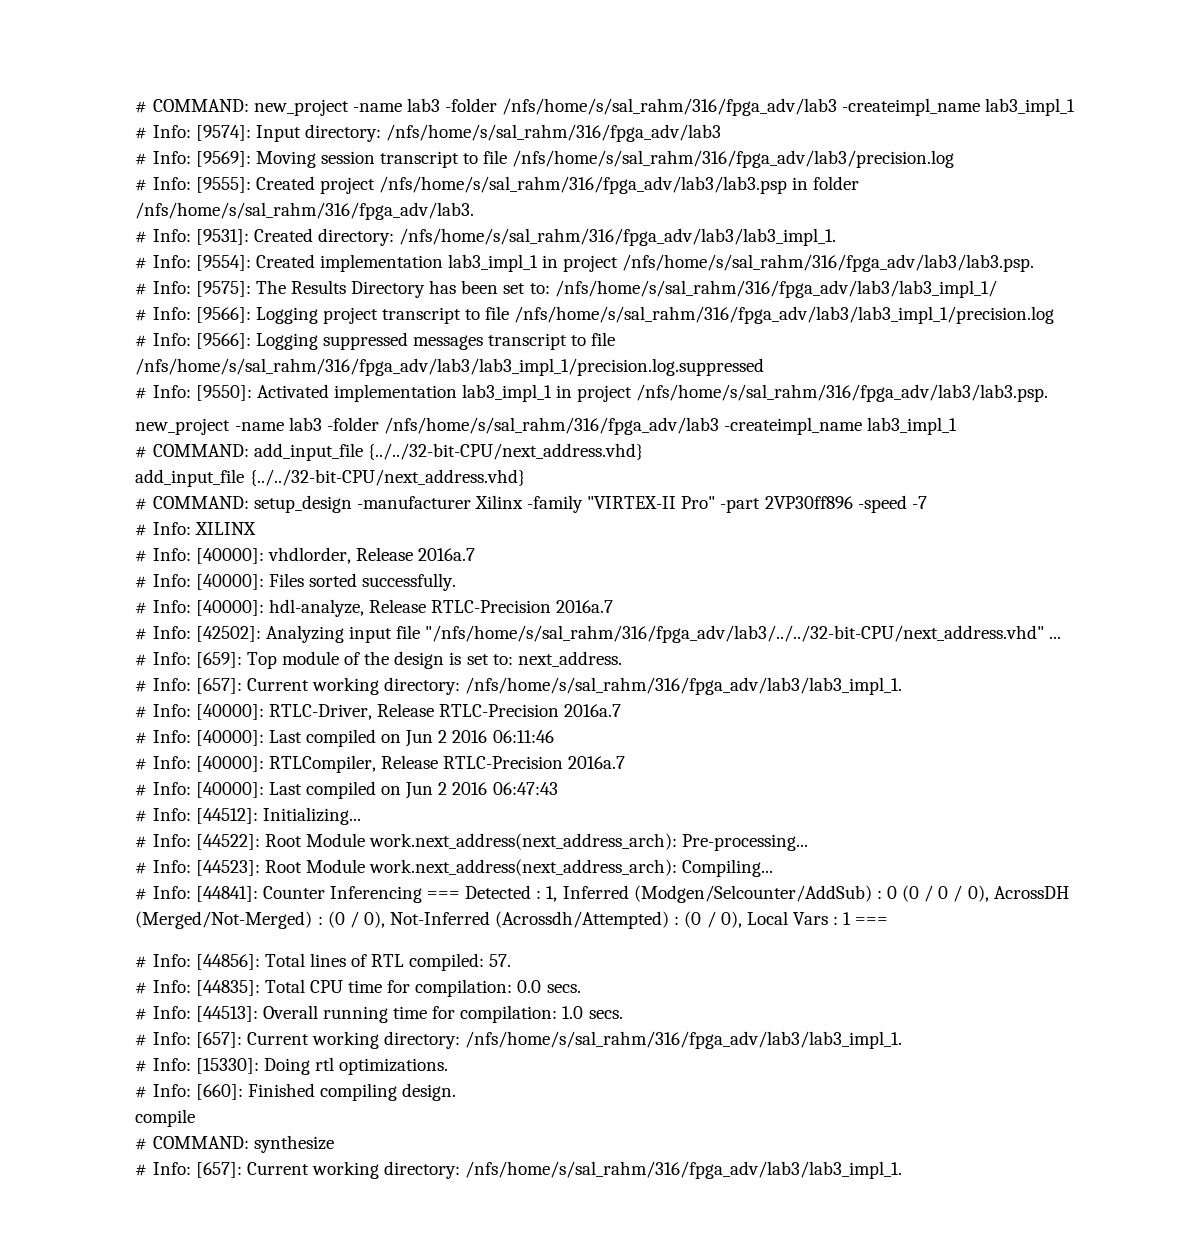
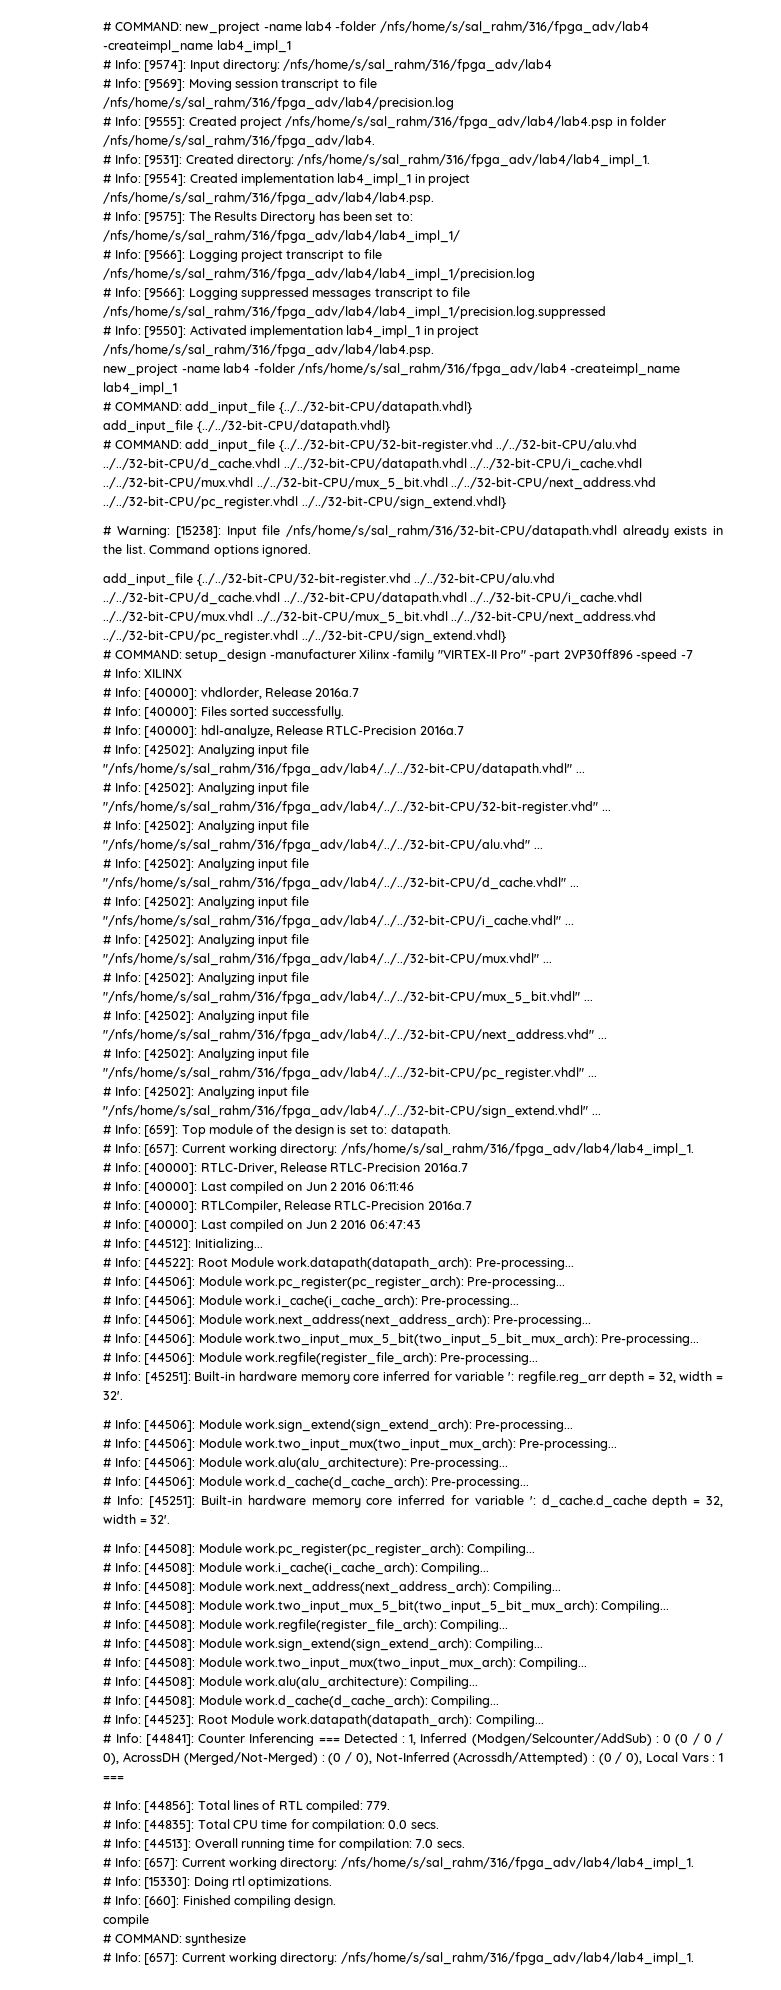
[406,98,1076,116] lab3 -folder /nfs/home/s/sal_rahm/316/fpga_adv/lab3 -createimpl_name lab3_impl_1 -> [304,21,649,34] [103,40,291,53] lab4 -folder /nfs/home/s/sal_rahm/316/fpga_adv/lab4 -createimpl_name lab4_impl_1
[386,124,722,142] /nfs/home/s/sal_rahm/316/fpga_adv/lab3 -> [283,59,553,72] /nfs/home/s/sal_rahm/316/fpga_adv/lab4
[512,150,955,168] /nfs/home/s/sal_rahm/316/fpga_adv/lab3/precision.log -> [103,97,455,110] /nfs/home/s/sal_rahm/316/fpga_adv/lab4/precision.log
[379,176,788,194] /nfs/home/s/sal_rahm/316/fpga_adv/lab3/lab3.psp -> [285,116,614,129] /nfs/home/s/sal_rahm/316/fpga_adv/lab4/lab4.psp
[135,202,475,220] /nfs/home/s/sal_rahm/316/fpga_adv/lab3. -> [103,135,376,148] /nfs/home/s/sal_rahm/316/fpga_adv/lab4.
[399,228,837,246] /nfs/home/s/sal_rahm/316/fpga_adv/lab3/lab3_impl_1. -> [297,154,651,167] /nfs/home/s/sal_rahm/316/fpga_adv/lab4/lab4_impl_1.
[448,254,1035,272] lab3_impl_1 in project /nfs/home/s/sal_rahm/316/fpga_adv/lab3/lab3.psp. -> [337,173,471,186] [103,192,435,205] lab4_impl_1 in project /nfs/home/s/sal_rahm/316/fpga_adv/lab4/lab4.psp.
[554,280,997,298] /nfs/home/s/sal_rahm/316/fpga_adv/lab3/lab3_impl_1/ -> [103,230,461,243] /nfs/home/s/sal_rahm/316/fpga_adv/lab4/lab4_impl_1/
[514,306,1055,324] /nfs/home/s/sal_rahm/316/fpga_adv/lab3/lab3_impl_1/precision.log -> [103,268,536,281] /nfs/home/s/sal_rahm/316/fpga_adv/lab4/lab4_impl_1/precision.log
[135,358,765,376] /nfs/home/s/sal_rahm/316/fpga_adv/lab3/lab3_impl_1/precision.log.suppressed -> [103,306,607,319] /nfs/home/s/sal_rahm/316/fpga_adv/lab4/lab4_impl_1/precision.log.suppressed
[462,384,1049,402] [135,417,958,435] [135,443,643,461] [135,469,525,487] lab3_impl_1 in project /nfs/home/s/sal_rahm/316/fpga_adv/lab3/lab3.psp. // new_project -name lab3 -folder /nfs/home/s/sal_rahm/316/fpga_adv/lab3 -createimpl_name lab3_impl_1 // # COMMAND: add_input_file {../../32-bit-CPU/next_address.vhd} // add_input_file {../../32-bit-CPU/next_address.vhd} -> [346,325,480,338] [103,344,435,357] [103,363,681,376] [103,382,178,395] [103,401,472,414] [103,420,390,433] [103,439,637,452] [103,458,643,471] [103,477,657,490] [103,496,506,509] [103,525,723,538] [103,544,311,557] [103,573,556,586] [103,592,643,605] [103,611,657,624] [103,630,506,643] lab4_impl_1 in project /nfs/home/s/sal_rahm/316/fpga_adv/lab4/lab4.psp. // new_project -name lab4 -folder /nfs/home/s/sal_rahm/316/fpga_adv/lab4 -createimpl_name lab4_impl_1 // # COMMAND: add_input_file {../../32-bit-CPU/datapath.vhdl} // add_input_file {../../32-bit-CPU/datapath.vhdl} // # COMMAND: add_input_file {../../32-bit-CPU/32-bit-register.vhd ../../32-bit-CPU/alu.vhd ../../32-bit-CPU/d_cache.vhdl ../../32-bit-CPU/datapath.vhdl ../../32-bit-CPU/i_cache.vhdl ../../32-bit-CPU/mux.vhdl ../../32-bit-CPU/mux_5_bit.vhdl ../../32-bit-CPU/next_address.vhd ../../32-bit-CPU/pc_register.vhdl ../../32-bit-CPU/sign_extend.vhdl} // # Warning: [15238]: Input file /nfs/home/s/sal_rahm/316/32-bit-CPU/datapath.vhdl already exists in the list. Command options ignored. // add_input_file {../../32-bit-CPU/32-bit-register.vhd ../../32-bit-CPU/alu.vhd ../../32-bit-CPU/d_cache.vhdl ../../32-bit-CPU/datapath.vhdl ../../32-bit-CPU/i_cache.vhdl ../../32-bit-CPU/mux.vhdl ../../32-bit-CPU/mux_5_bit.vhdl ../../32-bit-CPU/next_address.vhd ../../32-bit-CPU/pc_register.vhdl ../../32-bit-CPU/sign_extend.vhdl}
[425,625,1045,643] "/nfs/home/s/sal_rahm/316/fpga_adv/lab3/../../32-bit-CPU/next_address.vhd" -> [103,763,585,776] [103,782,310,795] [103,801,611,814] [103,820,310,833] [103,839,543,852] [103,858,310,871] [103,877,579,890] [103,896,310,909] [103,915,574,928] [103,934,310,947] [103,953,552,966] [103,972,310,985] [103,991,593,1004] [103,1010,310,1023] [103,1029,607,1042] [103,1048,310,1061] [103,1067,597,1080] [103,1086,310,1099] [103,1105,589,1118] "/nfs/home/s/sal_rahm/316/fpga_adv/lab4/../../32-bit-CPU/datapath.vhdl" ... // # Info: [42502]: Analyzing input file "/nfs/home/s/sal_rahm/316/fpga_adv/lab4/../../32-bit-CPU/32-bit-register.vhd" ... // # Info: [42502]: Analyzing input file "/nfs/home/s/sal_rahm/316/fpga_adv/lab4/../../32-bit-CPU/alu.vhd" ... // # Info: [42502]: Analyzing input file "/nfs/home/s/sal_rahm/316/fpga_adv/lab4/../../32-bit-CPU/d_cache.vhdl" ... // # Info: [42502]: Analyzing input file "/nfs/home/s/sal_rahm/316/fpga_adv/lab4/../../32-bit-CPU/i_cache.vhdl" ... // # Info: [42502]: Analyzing input file "/nfs/home/s/sal_rahm/316/fpga_adv/lab4/../../32-bit-CPU/mux.vhdl" ... // # Info: [42502]: Analyzing input file "/nfs/home/s/sal_rahm/316/fpga_adv/lab4/../../32-bit-CPU/mux_5_bit.vhdl" ... // # Info: [42502]: Analyzing input file "/nfs/home/s/sal_rahm/316/fpga_adv/lab4/../../32-bit-CPU/next_address.vhd" ... // # Info: [42502]: Analyzing input file "/nfs/home/s/sal_rahm/316/fpga_adv/lab4/../../32-bit-CPU/pc_register.vhdl" ... // # Info: [42502]: Analyzing input file "/nfs/home/s/sal_rahm/316/fpga_adv/lab4/../../32-bit-CPU/sign_extend.vhdl"
[517,651,622,667] [135,677,903,695] next_address. // # Info: [657]: Current working directory: /nfs/home/s/sal_rahm/316/fpga_adv/lab3/lab3_impl_1. -> [390,1124,451,1137] [103,1143,694,1156] datapath. // # Info: [657]: Current working directory: /nfs/home/s/sal_rahm/316/fpga_adv/lab4/lab4_impl_1.
[369,833,809,851] work.next_address(next_address_arch): Pre-processing... -> [277,1257,574,1270] [103,1276,566,1289] [103,1295,520,1308] [103,1314,592,1327] [103,1333,700,1346] [103,1352,539,1365] [103,1371,724,1384] [103,1391,124,1400] [103,1419,574,1432] [103,1438,618,1451] [103,1457,509,1470] [103,1476,530,1489] [103,1495,723,1508] [103,1514,171,1524] [103,1543,536,1556] [103,1562,490,1575] [103,1581,562,1594] [103,1600,670,1613] [103,1619,509,1632] [103,1638,544,1651] [103,1657,588,1670] [103,1676,479,1689] [103,1695,500,1708] work.datapath(datapath_arch): Pre-processing... // # Info: [44506]: Module work.pc_register(pc_register_arch): Pre-processing... // # Info: [44506]: Module work.i_cache(i_cache_arch): Pre-processing... // # Info: [44506]: Module work.next_address(next_address_arch): Pre-processing... // # Info: [44506]: Module work.two_input_mux_5_bit(two_input_5_bit_mux_arch): Pre-processing... // # Info: [44506]: Module work.regfile(register_file_arch): Pre-processing... // # Info: [45251]: Built-in hardware memory core inferred for variable ': regfile.reg_arr depth = 32, width = 32'. // # Info: [44506]: Module work.sign_extend(sign_extend_arch): Pre-processing... // # Info: [44506]: Module work.two_input_mux(two_input_mux_arch): Pre-processing... // # Info: [44506]: Module work.alu(alu_architecture): Pre-processing... // # Info: [44506]: Module work.d_cache(d_cache_arch): Pre-processing... // # Info: [45251]: Built-in hardware memory core inferred for variable ': d_cache.d_cache depth = 32, width = 32'. // # Info: [44508]: Module work.pc_register(pc_register_arch): Compiling... // # Info: [44508]: Module work.i_cache(i_cache_arch): Compiling... // # Info: [44508]: Module work.next_address(next_address_arch): Compiling... // # Info: [44508]: Module work.two_input_mux_5_bit(two_input_5_bit_mux_arch): Compiling... // # Info: [44508]: Module work.regfile(register_file_arch): Compiling... // # Info: [44508]: Module work.sign_extend(sign_extend_arch): Compiling... // # Info: [44508]: Module work.two_input_mux(two_input_mux_arch): Compiling... // # Info: [44508]: Module work.alu(alu_architecture): Compiling... // # Info: [44508]: Module work.d_cache(d_cache_arch): Compiling...
[369,859,678,876] work.next_address(next_address_arch): -> [277,1714,473,1727] work.datapath(datapath_arch):
[489,954,512,967] 57. -> [366,1801,391,1810] 779.
[562,1006,584,1019] 1.0 -> [415,1839,434,1848] 7.0
[465,1031,903,1049] /nfs/home/s/sal_rahm/316/fpga_adv/lab3/lab3_impl_1. -> [340,1857,694,1870] /nfs/home/s/sal_rahm/316/fpga_adv/lab4/lab4_impl_1.
[465,1161,903,1179] /nfs/home/s/sal_rahm/316/fpga_adv/lab3/lab3_impl_1. -> [340,1952,694,1965] /nfs/home/s/sal_rahm/316/fpga_adv/lab4/lab4_impl_1.

